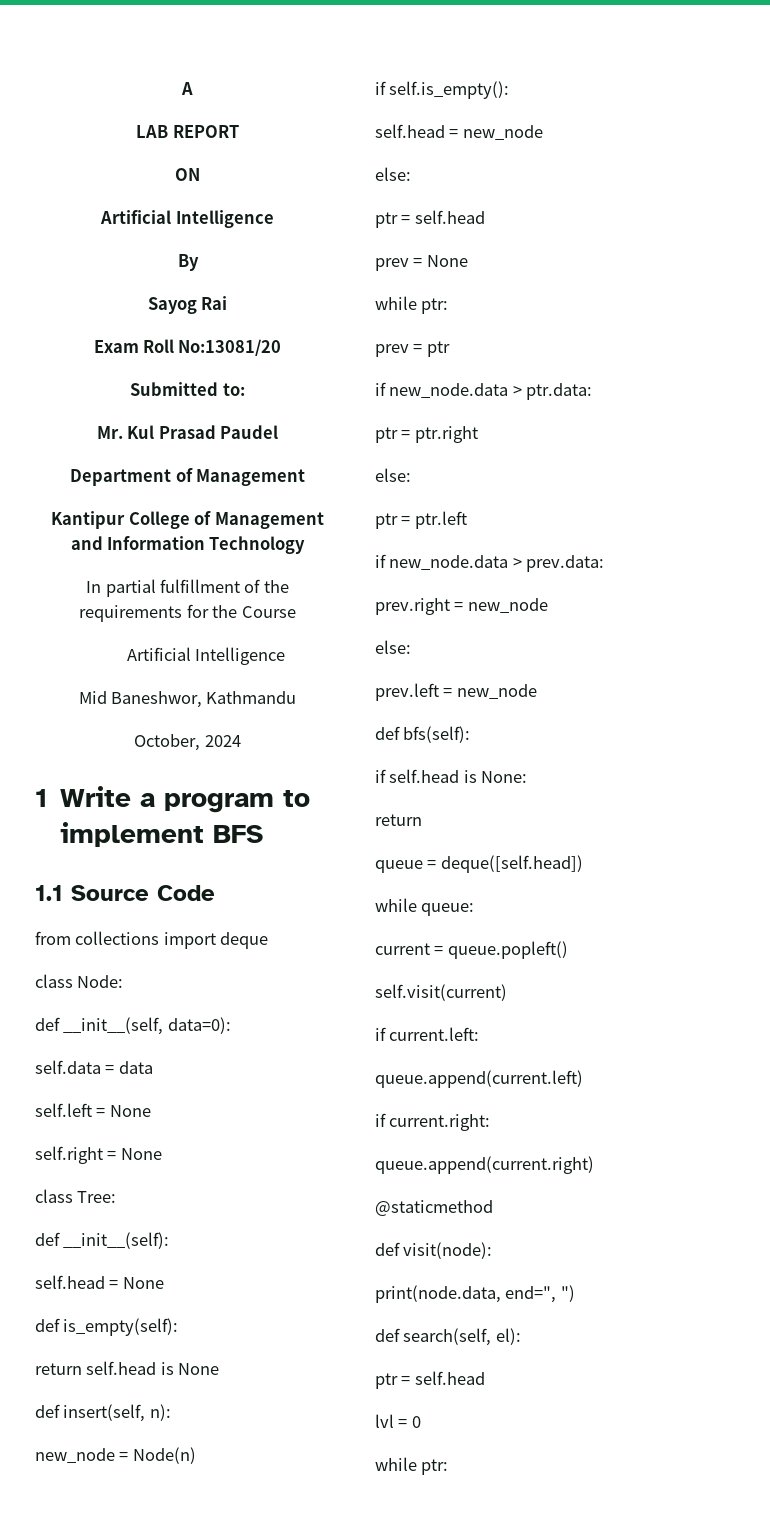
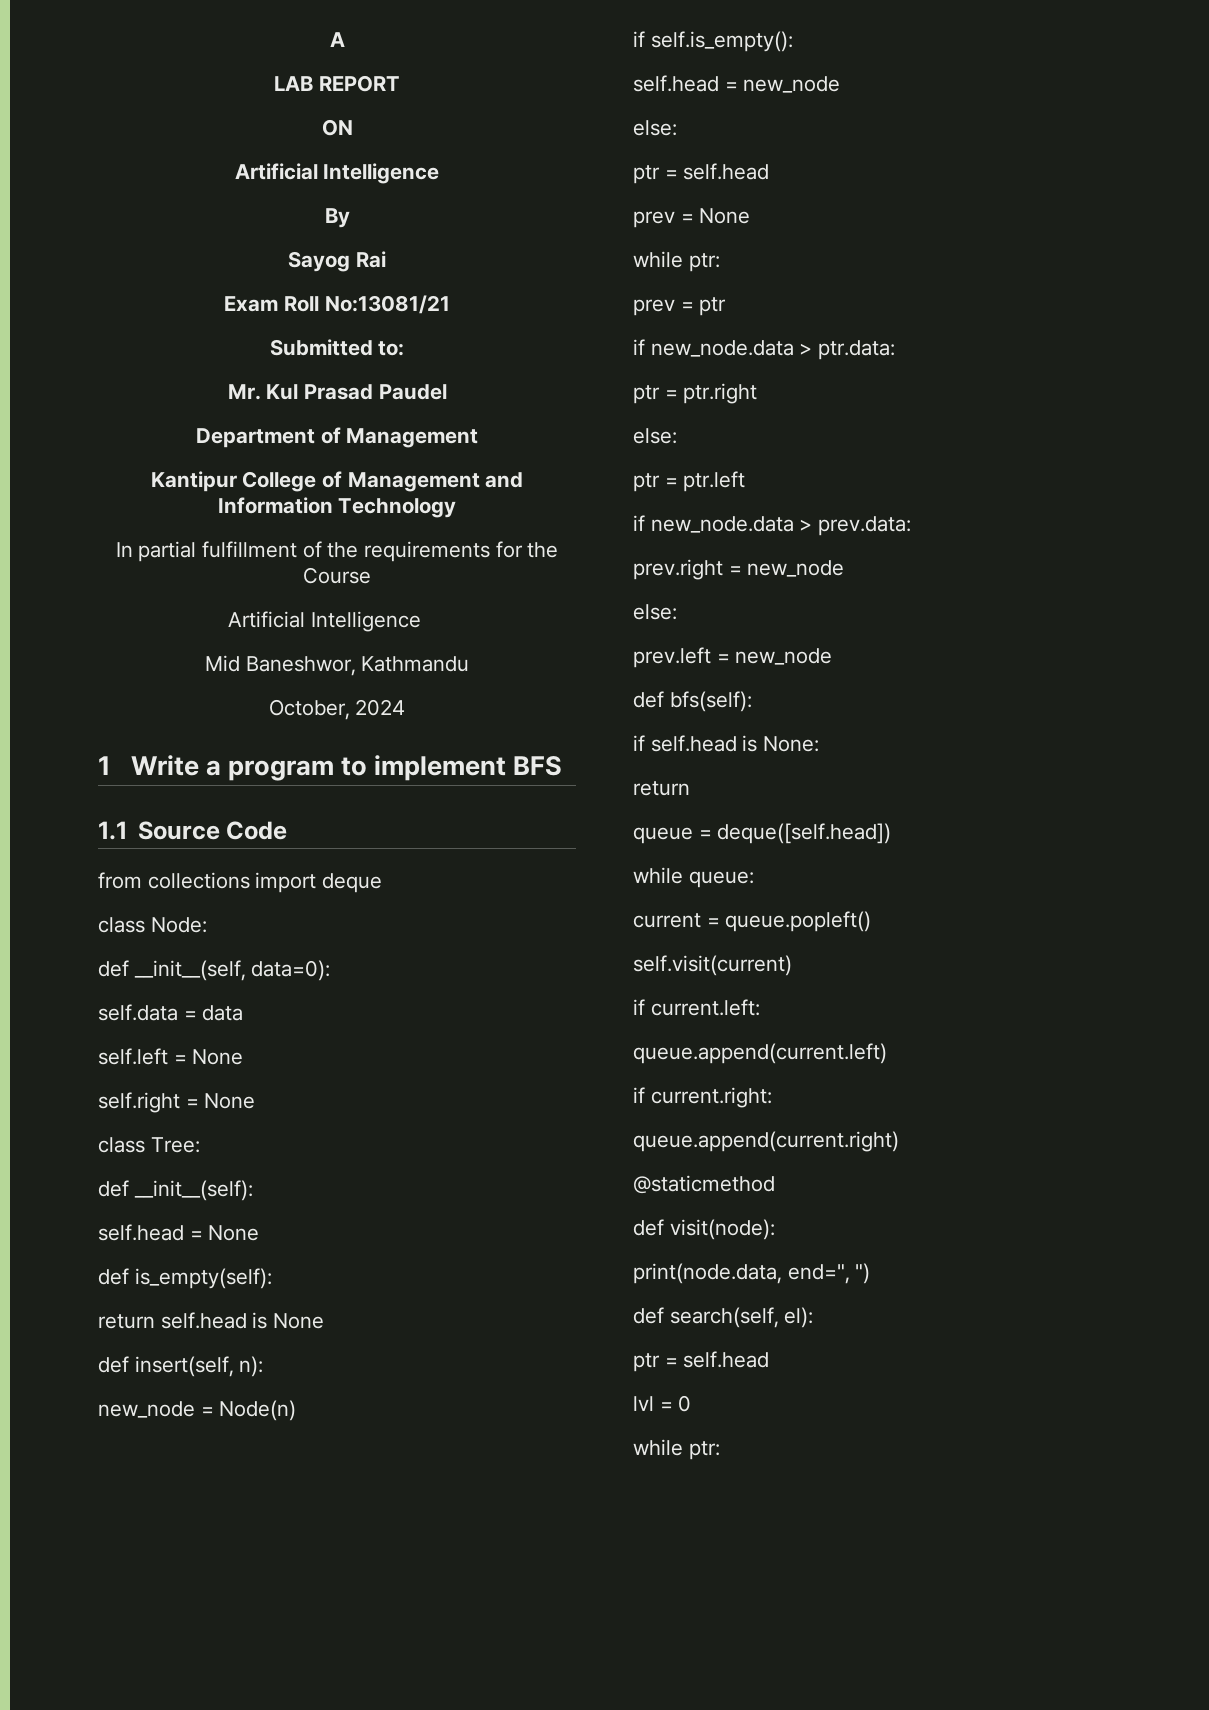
[178,339,282,356] No:13081/20 -> [324,295,450,314] No:13081/21

